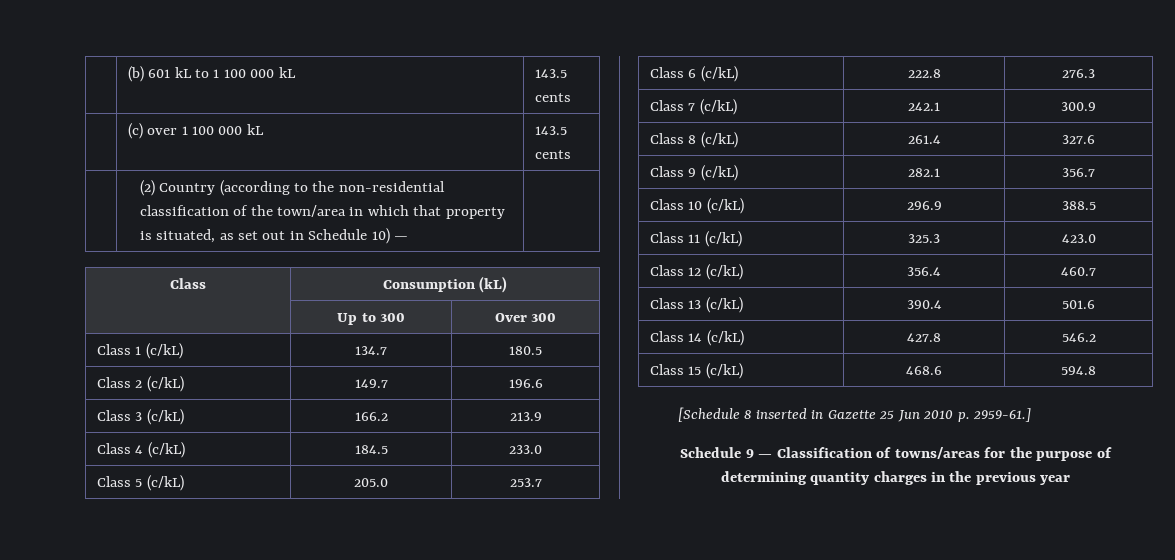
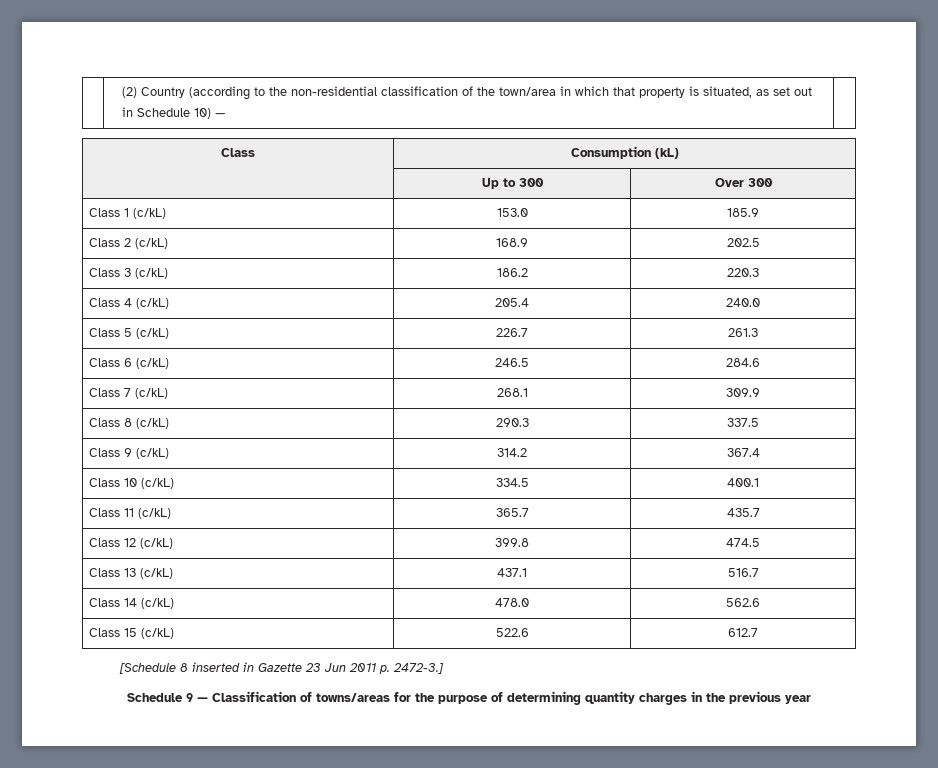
[127,66,296,82] [534,69,567,78] [534,93,571,102] [127,123,264,139] [534,126,567,135] [534,150,571,159] | (b) 601 kL to 1 100 000 kL | 143.5 cents // | (c) over 1 100 000 kL | 143.5 cents // -> (121, 92) none
[355,346,387,355] [509,346,542,355] 134.7 | 180.5 -> [496,208,528,217] [727,208,759,217] 153.0 | 185.9
[354,379,388,388] [508,379,543,388] 149.7 | 196.6 -> [496,238,528,247] [726,238,760,247] 168.9 | 202.5
[354,412,388,421] [509,412,542,421] 166.2 | 213.9 -> [496,268,528,277] [727,268,759,277] 186.2 | 220.3
[354,445,388,454] [509,445,542,454] 184.5 | 233.0 -> [495,298,529,307] [726,298,760,307] 205.4 | 240.0
[354,478,388,487] [509,478,542,487] 205.0 | 253.7 -> [496,328,528,337] [728,328,758,337] 226.7 | 261.3
[907,69,941,78] [1062,69,1095,78] 222.8 | 276.3 -> [495,358,529,367] [726,358,760,367] 246.5 | 284.6
[908,102,940,111] [1061,102,1096,111] 242.1 | 300.9 -> [496,388,528,397] [726,388,760,397] 268.1 | 309.9
[907,135,941,144] [1062,135,1095,144] 261.4 | 327.6 -> [495,418,529,427] [727,418,759,427] 290.3 | 337.5
[908,168,940,177] [1062,168,1095,177] 282.1 | 356.7 -> [497,448,527,457] [726,448,760,457] 314.2 | 367.4
[906,201,942,210] [1061,201,1096,210] 296.9 | 388.5 -> [495,478,529,487] [727,478,759,487] 334.5 | 400.1
[908,234,940,243] [1061,234,1096,243] 325.3 | 423.0 -> [495,508,529,517] [726,508,760,517] 365.7 | 435.7
[907,267,941,276] [1061,267,1096,276] 356.4 | 460.7 -> [495,538,529,547] [726,538,760,547] 399.8 | 474.5
[906,300,942,309] [1062,300,1095,309] 390.4 | 501.6 -> [497,568,527,577] [727,568,759,577] 437.1 | 516.7
[907,333,941,342] [1061,333,1096,342] 427.8 | 546.2 -> [495,598,529,607] [726,598,760,607] 478.0 | 562.6
[906,366,942,375] [1061,366,1096,375] 468.6 | 594.8 -> [495,628,529,637] [728,628,758,637] 522.6 | 612.7
[879,408,1031,422] 25 Jun 2010 p. 2959-61.] -> [304,663,444,674] 23 Jun 2011 p. 2472-3.]

